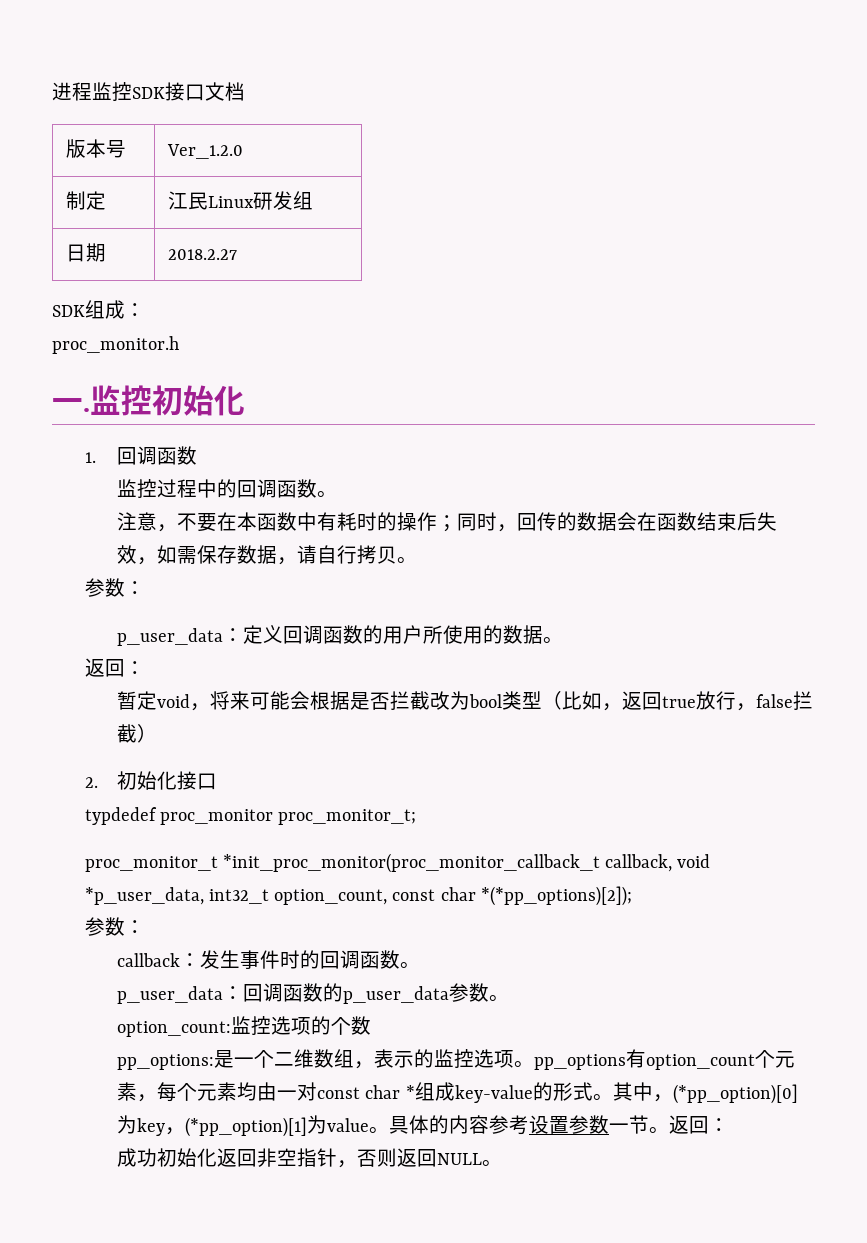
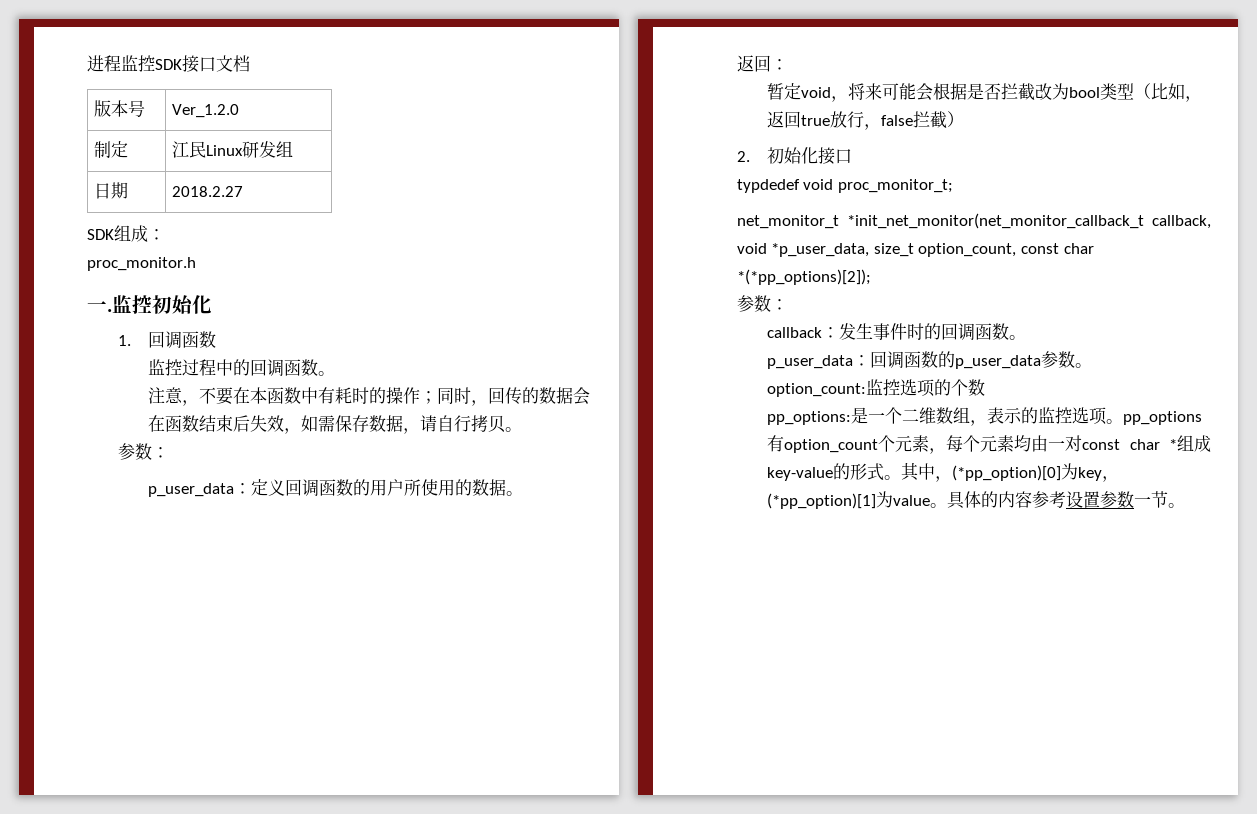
[159,809,273,825] proc_monitor -> [803,179,834,190] void
[84,853,600,873] proc_monitor_t *init_proc_monitor(proc_monitor_callback_t -> [736,213,1144,229] net_monitor_t *init_net_monitor(net_monitor_callback_t
[208,889,269,904] int32_t -> [873,243,914,257] size_t
[668,1115,729,1134] [116,1148,502,1168] 返回： // 成功初始化返回非空指针，否则返回NULL。 -> (1186, 505) none

